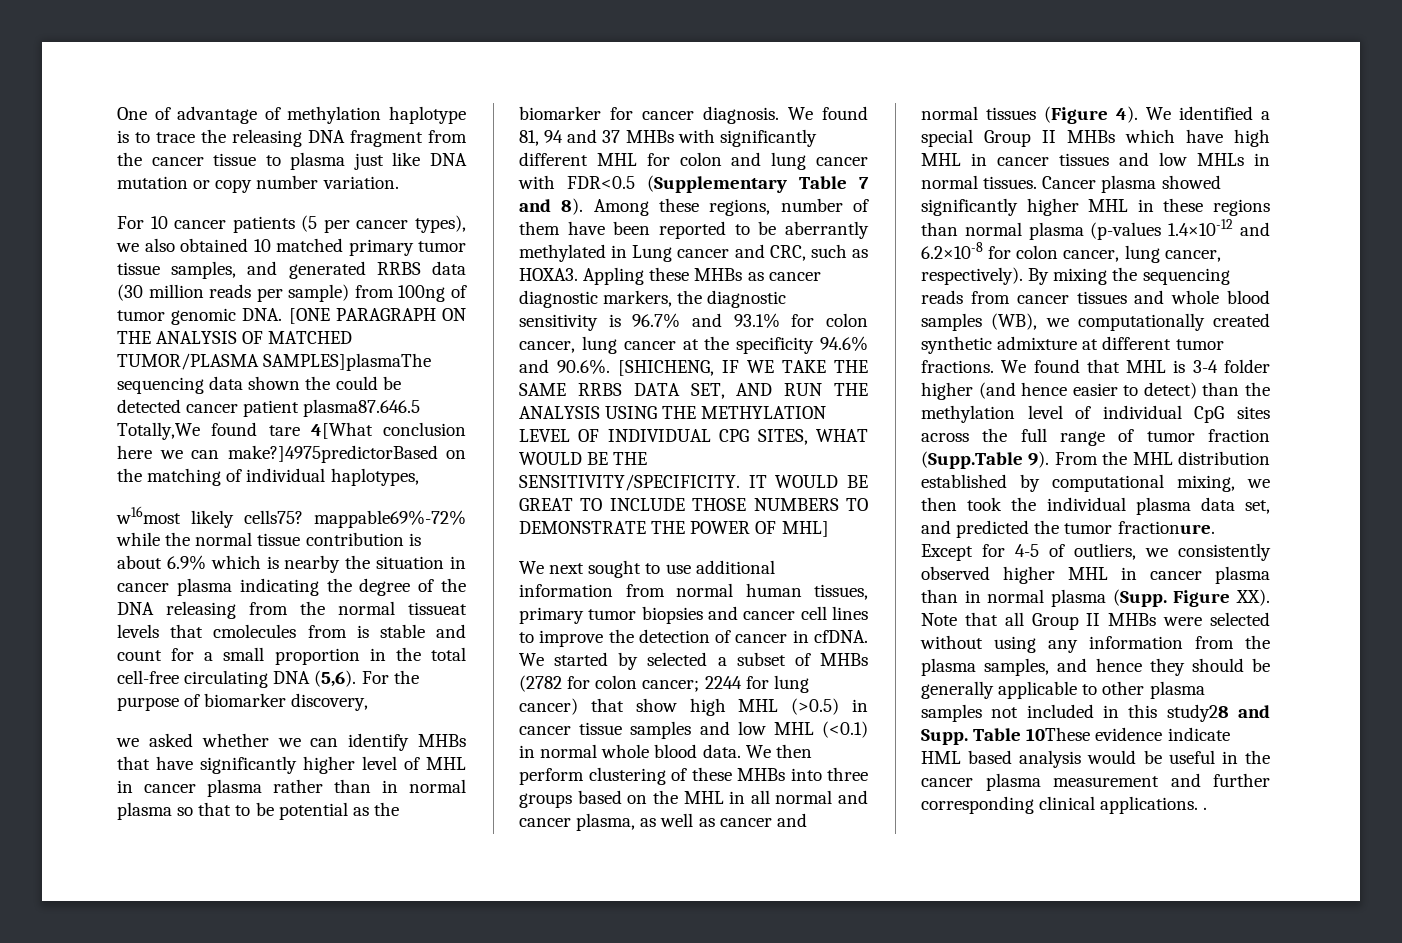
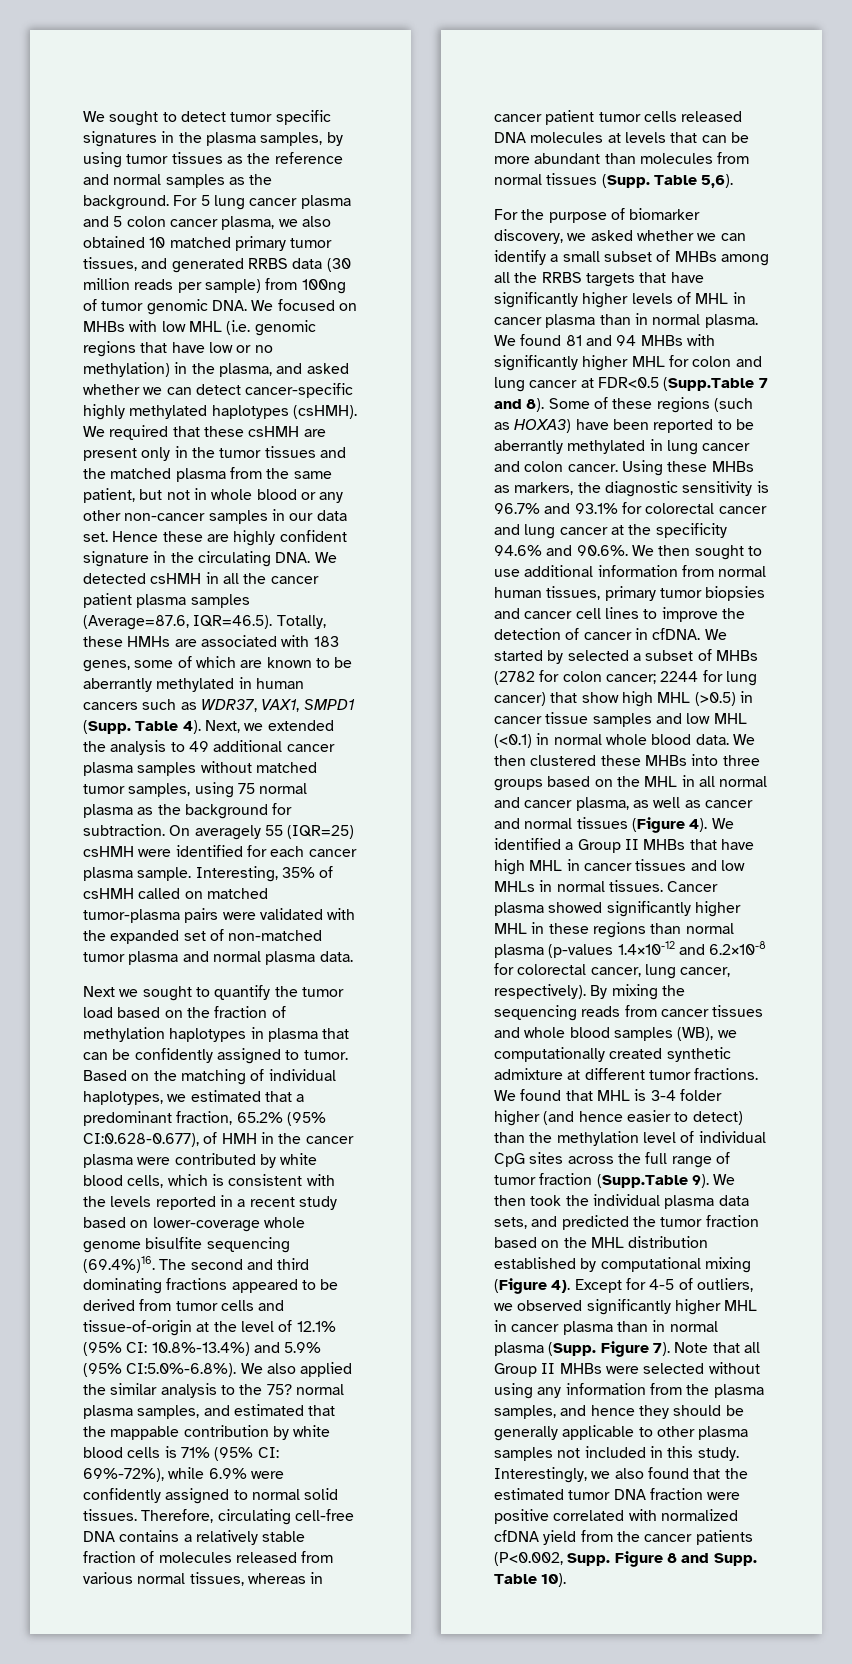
[117,106,466,124] [117,129,467,147] [117,152,467,170] [117,175,399,193] [117,215,466,233] One of advantage of methylation haplotype is to trace the releasing DNA fragment from the cancer tissue to plasma just like DNA mutation or copy number variation. // For 10 cancer patients (5 per cancer types), -> [83,110,331,126] [83,131,343,147] [83,152,343,168] [83,174,273,188] [83,195,351,210] [83,216,275,230] We sought to detect tumor specific signatures in the plasma samples, by using tumor tissues as the reference and normal samples as the background. For 5 lung cancer plasma and 5 colon cancer plasma,
[117,261,237,279] tissue samples, -> [83,257,137,271] tissues,
[288,308,467,324] [117,331,353,344] [117,353,432,371] [117,376,401,394] [117,399,421,417] [117,422,466,440] [117,445,438,463] [ONE PARAGRAPH ON THE ANALYSIS OF MATCHED TUMOR/PLASMA SAMPLES]plasmaThe sequencing data shown the could be detected cancer patient plasma87.646.5 Totally,We found tare 4[What conclusion here we can make?]4975predictorBased -> [251,299,357,311] [83,320,316,336] [83,341,273,357] [83,362,349,377] [83,383,354,398] [83,404,357,420] [83,425,326,440] [83,446,346,461] [83,467,332,482] [83,488,344,503] [83,509,347,524] [83,530,347,546] [83,551,337,567] [83,572,319,584] [83,593,250,608] [83,615,326,630] [83,635,339,647] [83,656,353,672] [83,677,304,692] [83,699,355,712] [83,720,334,734] [83,740,335,755] [83,761,317,776] [83,782,308,798] [83,803,293,819] [83,824,355,840] [83,845,357,857] [83,866,334,882] [83,888,268,899] [83,908,356,923] [83,929,323,944] [83,951,353,965] [83,985,344,1001] [83,1006,286,1018] [83,1027,350,1042] [83,1048,348,1064] [83,1070,127,1081] We focused on MHBs with low MHL (i.e. genomic regions that have low or no methylation) in the plasma, and asked whether we can detect cancer-specific highly methylated haplotypes (csHMH). We required that these csHMH are present only in the tumor tissues and the matched plasma from the same patient, but not in whole blood or any other non-cancer samples in our data set. Hence these are highly confident signature in the circulating DNA. We detected csHMH in all the cancer patient plasma samples (Average=87.6, IQR=46.5). Totally, these HMHs are associated with 183 genes, some of which are known to be aberrantly methylated in human cancers such as WDR37, VAX1, SMPD1 (Supp. Table 4). Next, we extended the analysis to 49 additional cancer plasma samples without matched tumor samples, using 75 normal plasma as the background for subtraction. On averagely 55 (IQR=25) csHMH were identified for each cancer plasma sample. Interesting, 35% of csHMH called on matched tumor-plasma pairs were validated with the expanded set of non-matched tumor plasma and normal plasma data. // Next we sought to quantify the tumor load based on the fraction of methylation haplotypes in plasma that can be confidently assigned to tumor. Based
[116,506,466,528] [116,532,421,546] [117,555,466,573] [117,578,466,596] [117,601,467,619] [117,624,466,638] [117,647,466,665] [117,670,357,688] // w16most likely cells75? mappable69%-72% while the normal tissue contribution is about 6.9% which is nearby the situation in cancer plasma indicating the degree of the DNA releasing from the normal tissueat levels that cmolecules from is stable and count for a small proportion in the total cell-free circulating DNA (5,6). -> [167,1090,305,1102] [83,1111,326,1126] [83,1132,354,1147] [83,1153,318,1168] [83,1174,335,1188] [83,1195,337,1210] [83,1217,305,1232] [83,1237,290,1253] [83,1256,310,1273] [83,1278,339,1294] [83,1299,285,1311] [83,1320,336,1336] [83,1342,322,1356] [83,1362,353,1377] [83,1383,344,1398] [83,1404,336,1419] [83,1425,331,1440] [83,1446,279,1461] [83,1467,284,1482] [83,1488,339,1504] [83,1509,354,1525] [83,1530,306,1545] [83,1551,334,1563] [83,1572,324,1586] [494,110,743,125] [494,132,749,143] [494,152,750,164] [494,173,734,188] we estimated that a predominant fraction, 65.2% (95% CI:0.628-0.677), of HMH in the cancer plasma were contributed by white blood cells, which is consistent with the levels reported in a recent study based on lower-coverage whole genome bisulfite sequencing (69.4%)16. The second and third dominating fractions appeared to be derived from tumor cells and tissue-of-origin at the level of 12.1% (95% CI: 10.8%-13.4%) and 5.9% (95% CI:5.0%-6.8%). We also applied the similar analysis to the 75? normal plasma samples, and estimated that the mappable contribution by white blood cells is 71% (95% CI: 69%-72%), while 6.9% were confidently assigned to normal solid tissues. Therefore, circulating cell-free DNA contains a relatively stable fraction of molecules released from various normal tissues, whereas in cancer patient tumor cells released DNA molecules at levels that can be more abundant than molecules from normal tissues (Supp. Table 5,6). //
(369, 702) // -> (563, 236) none
[418,734,467,747] MHBs -> [550,250,769,266] [494,272,635,287] a small subset of MHBs among all the RRBS targets
[362,756,397,770] level -> [631,293,673,304] levels
[273,779,466,793] [117,802,399,820] [519,106,868,124] [519,129,621,146] rather than in normal plasma so that to be potential as the biomarker for cancer diagnosis. We found 81, 94 and 37 -> [599,313,758,328] [494,334,637,346] than in normal plasma. We found 81 and 94
[519,152,588,166] different -> [582,355,629,371] higher
[518,175,869,193] [519,198,869,216] [519,221,560,235] with FDR<0.5 (Supplementary Table 7 and 8). Among these regions, number of them -> [580,377,768,391] [494,397,753,413] [494,419,572,433] at FDR<0.5 (Supp.Table 7 and 8). Some of these regions (such as HOXA3)
[632,244,868,262] [519,267,645,285] Lung cancer and CRC, such as HOXA3. Appling -> [666,440,751,455] [494,460,663,476] lung cancer and colon cancer. Using
[768,272,821,281] [519,290,598,308] cancer diagnostic -> (510, 489) none
[826,313,868,327] [519,341,575,353] colon cancer, -> [645,503,767,514] [494,524,520,535] colorectal cancer and
[618,360,868,376] [519,383,868,399] [519,406,827,419] [519,429,868,445] [519,452,648,465] [519,474,868,491] [519,498,868,511] [519,521,829,537] [519,561,585,574] [SHICHENG, IF WE TAKE THE SAME RRBS DATA SET, AND RUN THE ANALYSIS USING THE METHYLATION LEVEL OF INDIVIDUAL CPG SITES, WHAT WOULD BE THE SENSITIVITY/SPECIFICITY. IT WOULD BE GREAT TO INCLUDE THOSE NUMBERS TO DEMONSTRATE THE POWER OF MHL] // We next -> [631,545,691,556] We then
[519,767,687,785] perform clustering of -> [530,755,597,766] clustered
[921,129,1175,147] special Group II MHBs which -> [577,839,717,853] Group II MHBs that
[1016,245,1059,259] colon -> [517,964,587,975] colorectal
[1054,452,1098,465] From -> [713,1174,736,1185] [494,1194,749,1209] [494,1215,759,1230] [494,1237,560,1248] We then took the individual plasma data sets, and predicted the tumor fraction based on
[1177,475,1270,492] [921,497,1270,515] [921,520,1215,538] mixing, we then took the individual plasma data set, and predicted the tumor fractionure. -> [704,1257,751,1273] [494,1278,571,1294] mixing (Figure 4).
[1178,543,1271,561] [921,566,990,580] consistently observed -> [517,1299,671,1315] observed significantly
[1236,589,1270,606] XX). -> [652,1342,670,1356] 7).
[1166,704,1270,722] [921,727,1230,745] [921,750,1270,768] [921,773,1270,791] [921,796,1208,814] study28 and Supp. Table 10These evidence indicate HML based analysis would be useful in the cancer plasma measurement and further corresponding clinical applications. . -> [697,1447,739,1461] [494,1467,748,1483] [494,1488,741,1500] [494,1509,738,1524] [494,1530,753,1545] [494,1551,757,1567] [494,1573,567,1587] study. Interestingly, we also found that the estimated tumor DNA fraction were positive correlated with normalized cfDNA yield from the cancer patients (P<0.002, Supp. Figure 8 and Supp. Table 10).

